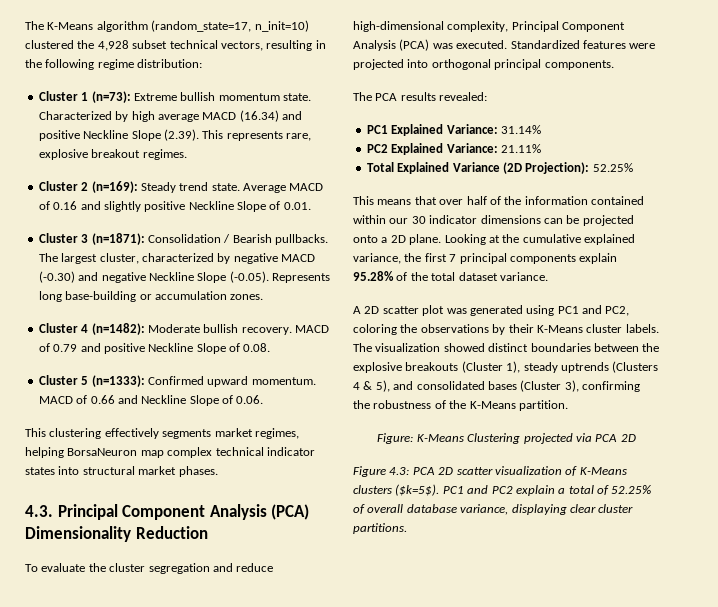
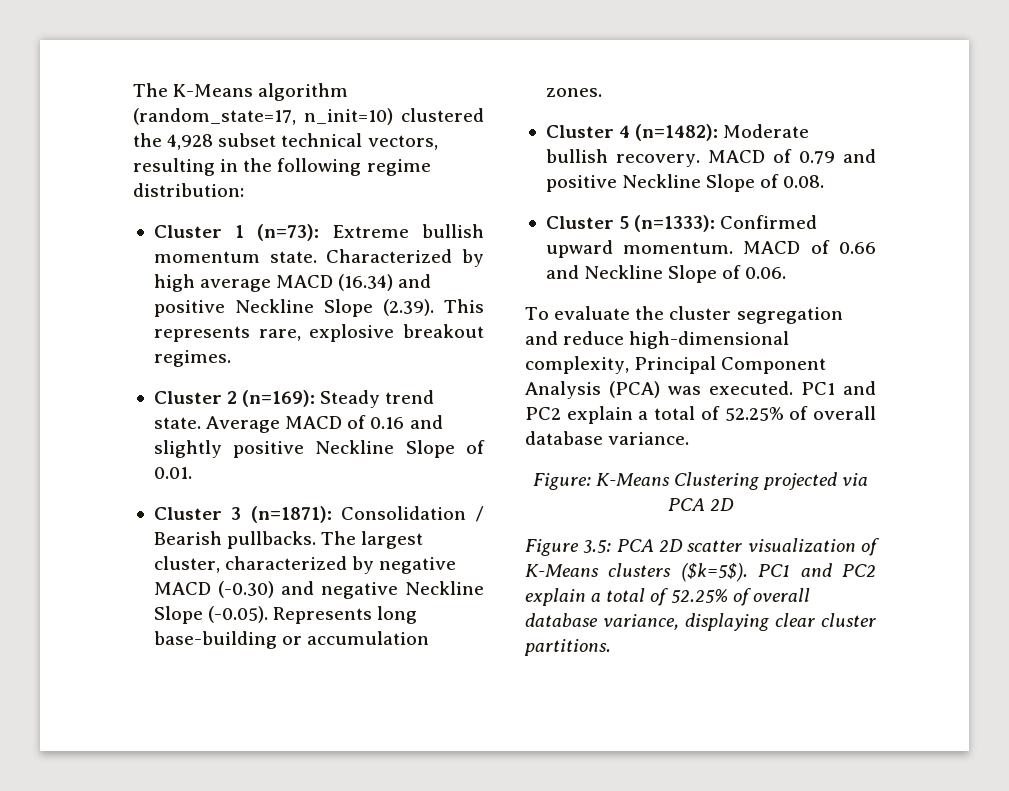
[25,428,299,439] [25,447,315,458] [25,466,218,477] [25,504,310,520] [25,526,208,542] // This clustering effectively segments market regimes, helping BorsaNeuron map complex technical indicator states into structural market phases. // 4.3. Principal Component Analysis (PCA) Dimensionality Reduction -> (787, 273) none
[510,40,656,49] [353,59,614,70] [353,92,488,101] [366,124,541,136] [366,143,541,155] [366,162,633,174] [353,196,644,205] [353,215,634,226] [353,234,635,245] [353,253,618,264] [353,271,548,281] [353,305,630,316] [353,324,659,335] [353,343,660,352] [353,361,659,373] [353,380,640,392] [353,400,568,411] Standardized features were projected into orthogonal principal components. // The PCA results revealed: // PC1 Explained Variance: 31.14% // PC2 Explained Variance: 21.11% // Total Explained Variance (2D Projection): 52.25% // This means that over half of the information contained within our 30 indicator dimensions can be projected onto a 2D plane. Looking at the cumulative explained variance, the first 7 principal components explain 95.28% of the total dataset variance. // A 2D scatter plot was generated using PC1 and PC2, coloring the observations by their K-Means cluster labels. The visualization showed distinct boundaries between the explosive breakouts (Cluster 1), steady uptrends (Clusters 4 & 5), and consolidated bases (Cluster 3), confirming the robustness of the K-Means partition. -> [801,381,876,395] [525,406,876,424] [525,431,690,445] PC1 and PC2 explain a total of 52.25% of overall database variance.
[389,467,410,475] 4.3: -> [583,540,612,553] 3.5:

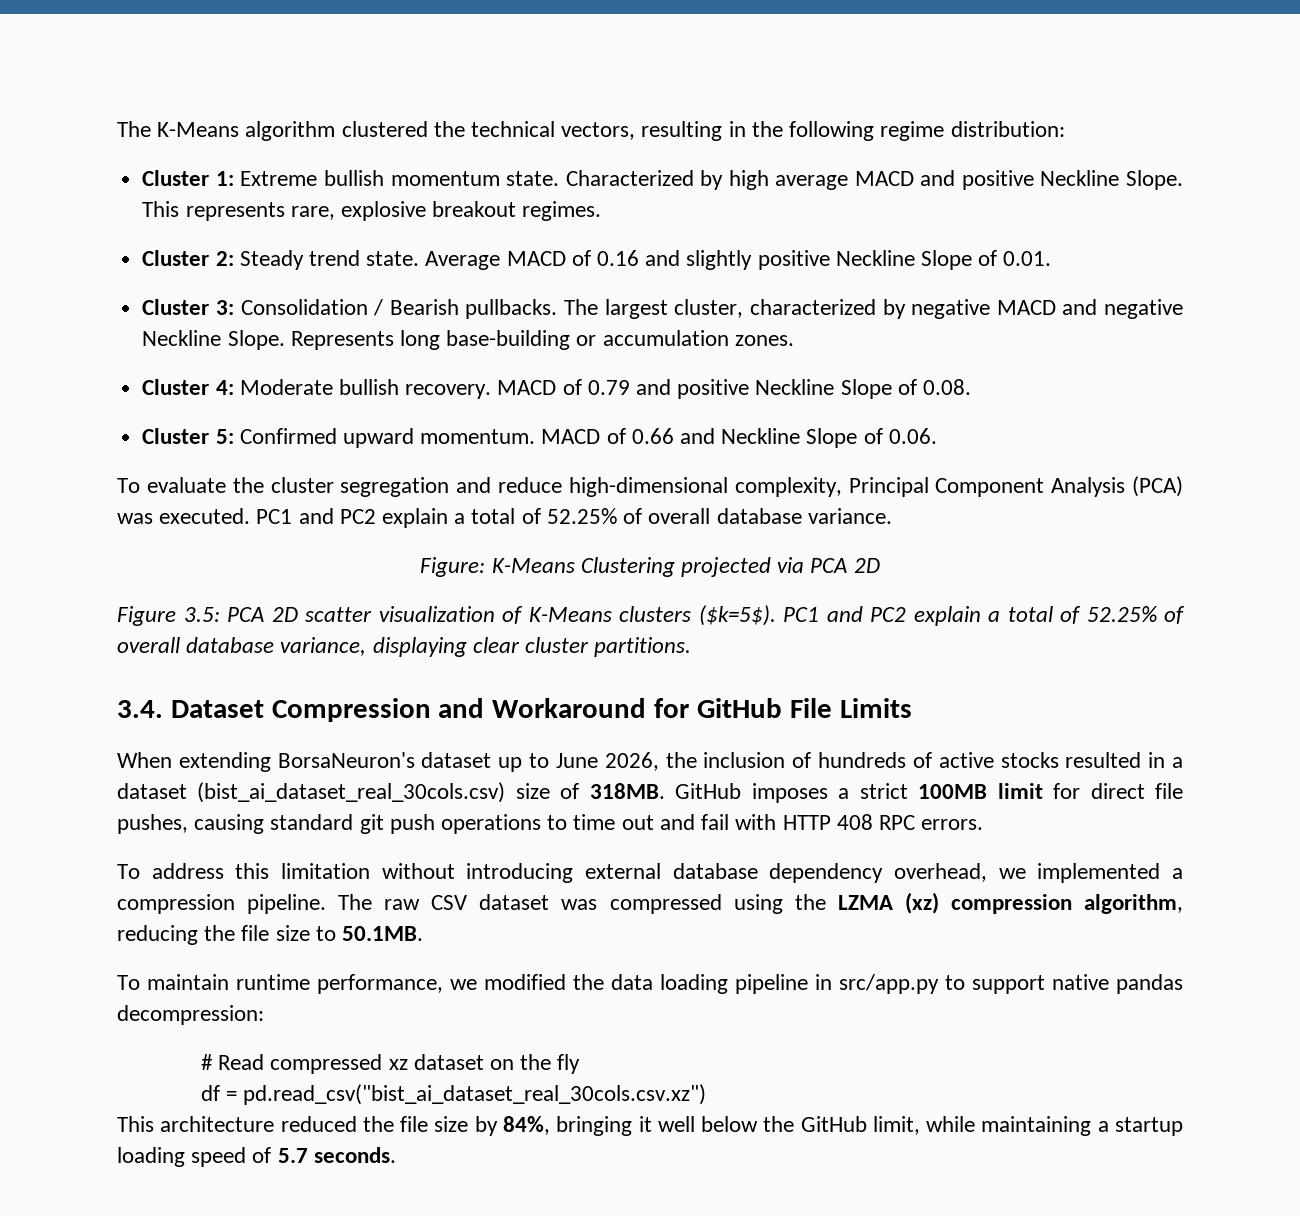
[133,108,484,125] [133,133,277,150] (random_state=17, n_init=10) clustered the 4,928 subset -> [341,121,465,137] clustered the
[235,224,320,241] 1 (n=73): -> [215,171,234,186] 1:
[338,274,432,291] [153,299,434,317] (16.34) and positive Neckline Slope (2.39). -> [920,170,1183,190] and positive Neckline Slope.
[227,390,316,407] 2 (n=169): -> [215,251,234,266] 2:
[231,506,332,523] 3 (n=1871): -> [215,300,234,315] 3:
[217,581,274,598] (-0.30) -> (1056, 307) none
[153,606,269,624] Slope (-0.05). -> [227,330,285,350] Slope.
[619,124,719,141] 4 (n=1482): -> [215,380,234,395] 4:
[619,215,716,232] 5 (n=1333): -> [215,429,234,444] 5:
(611, 647) none -> [117,698,912,722] [117,752,1184,772] [117,782,1183,803] [117,814,984,834] [117,863,1183,883] [117,892,1184,914] [117,925,424,945] [117,974,1183,994] [117,1005,264,1025] [200,1054,581,1074] [200,1084,707,1105] [117,1116,1184,1136] [117,1147,396,1167] // 3.4. Dataset Compression and Workaround for GitHub File Limits // When extending BorsaNeuron's dataset up to June 2026, the inclusion of hundreds of active stocks resulted in a dataset (bist_ai_dataset_real_30cols.csv) size of 318MB. GitHub imposes a strict 100MB limit for direct file pushes, causing standard git push operations to time out and fail with HTTP 408 RPC errors. // To address this limitation without introducing external database dependency overhead, we implemented a compression pipeline. The raw CSV dataset was compressed using the LZMA (xz) compression algorithm, reducing the file size to 50.1MB. // To maintain runtime performance, we modified the data loading pipeline in src/app.py to support native pandas decompression: // # Read compressed xz dataset on the fly // df = pd.read_csv("bist_ai_dataset_real_30cols.csv.xz") // This architecture reduced the file size by 84%, bringing it well below the GitHub limit, while maintaining a startup loading speed of 5.7 seconds.

